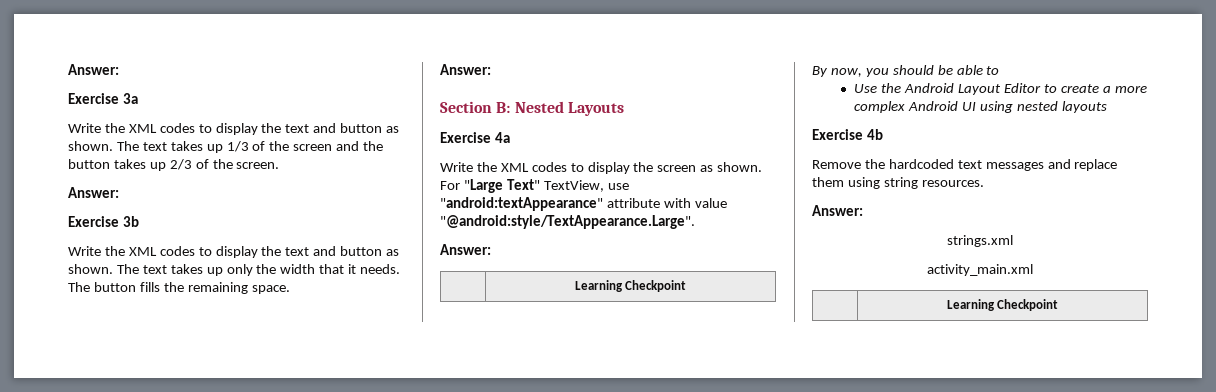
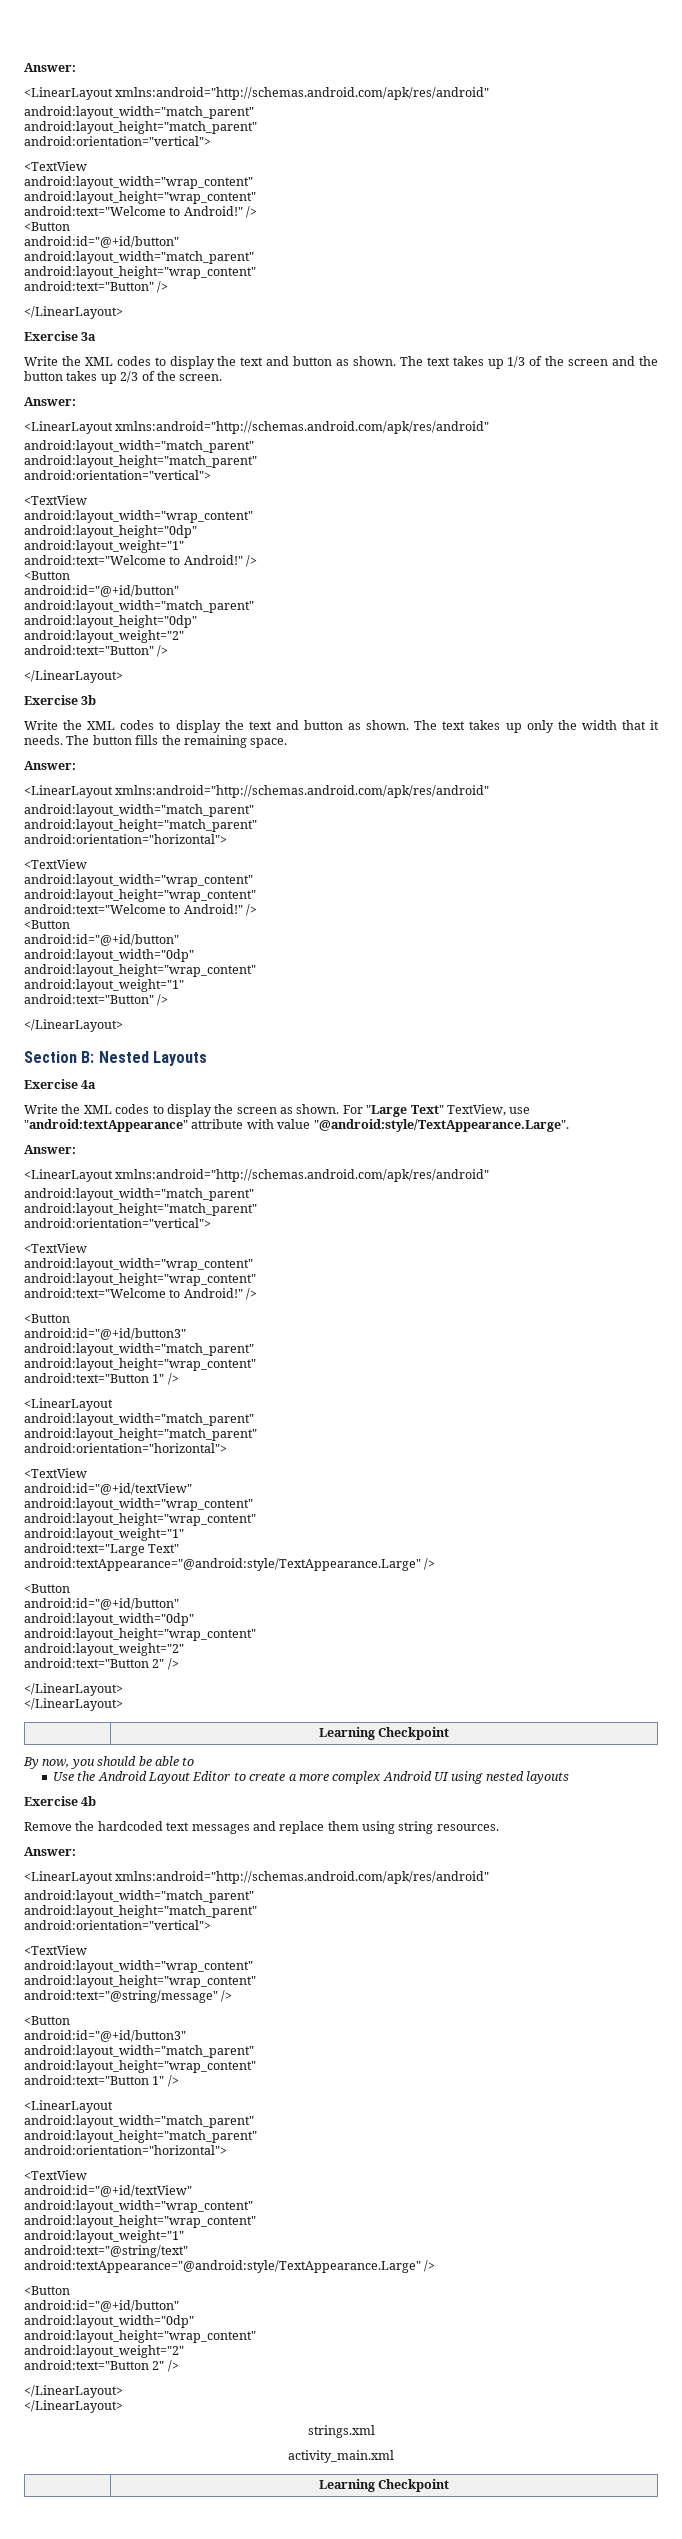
[68,64,119,75] Answer: -> [24,63,76,72] [24,87,490,100] [24,106,254,119] [24,121,257,134] [24,136,211,146] [24,161,87,171] [24,176,253,189] [24,191,256,204] [24,206,258,218] [24,222,70,231] [24,236,179,248] [24,251,254,264] [24,266,256,279] [24,281,169,293] [24,306,123,319] Answer: // <LinearLayout xmlns:android="http://schemas.android.com/apk/res/android" // android:layout_width="match_parent" // android:layout_height="match_parent" // android:orientation="vertical"> // <TextView // android:layout_width="wrap_content" // android:layout_height="wrap_content" // android:text="Welcome to Android!" /> // <Button // android:id="@+id/button" // android:layout_width="match_parent" // android:layout_height="wrap_content" // android:text="Button" /> // </LinearLayout>
(119, 192) none -> [24,421,490,434] [24,440,254,453] [24,455,257,468] [24,470,211,480] [24,495,87,505] [24,510,253,523] [24,525,197,538] [24,540,184,553] [24,555,258,567] [24,571,70,580] [24,585,179,597] [24,600,254,613] [24,615,197,628] [24,630,184,643] [24,645,169,657] [24,670,123,683] // <LinearLayout xmlns:android="http://schemas.android.com/apk/res/android" // android:layout_width="match_parent" // android:layout_height="match_parent" // android:orientation="vertical"> // <TextView // android:layout_width="wrap_content" // android:layout_height="0dp" // android:layout_weight="1" // android:text="Welcome to Android!" /> // <Button // android:id="@+id/button" // android:layout_width="match_parent" // android:layout_height="0dp" // android:layout_weight="2" // android:text="Button" /> // </LinearLayout>
(491, 69) none -> [24,785,490,798] [24,804,254,817] [24,819,257,832] [24,834,227,844] [24,859,87,869] [24,874,253,887] [24,889,256,902] [24,904,258,916] [24,920,70,929] [24,934,179,946] [24,949,194,962] [24,964,256,977] [24,979,184,992] [24,994,169,1006] [24,1019,123,1032] // <LinearLayout xmlns:android="http://schemas.android.com/apk/res/android" // android:layout_width="match_parent" // android:layout_height="match_parent" // android:orientation="horizontal"> // <TextView // android:layout_width="wrap_content" // android:layout_height="wrap_content" // android:text="Welcome to Android!" /> // <Button // android:id="@+id/button" // android:layout_width="0dp" // android:layout_height="wrap_content" // android:layout_weight="1" // android:text="Button" /> // </LinearLayout>
(491, 249) none -> [24,1169,490,1182] [24,1188,254,1201] [24,1203,257,1216] [24,1218,211,1228] [24,1243,87,1253] [24,1258,253,1271] [24,1273,256,1286] [24,1288,258,1300] [24,1314,70,1323] [24,1328,186,1340] [24,1343,254,1356] [24,1358,256,1371] [24,1373,179,1385] [24,1398,113,1411] [24,1413,254,1426] [24,1428,257,1441] [24,1443,227,1453] [24,1468,87,1478] [24,1483,192,1495] [24,1498,253,1511] [24,1513,256,1526] [24,1528,184,1541] [24,1543,180,1556] [24,1558,436,1571] [24,1584,70,1593] [24,1598,179,1610] [24,1613,194,1626] [24,1628,256,1641] [24,1643,184,1656] [24,1658,179,1670] [24,1683,123,1696] [24,1698,123,1711] // <LinearLayout xmlns:android="http://schemas.android.com/apk/res/android" // android:layout_width="match_parent" // android:layout_height="match_parent" // android:orientation="vertical"> // <TextView // android:layout_width="wrap_content" // android:layout_height="wrap_content" // android:text="Welcome to Android!" /> // <Button // android:id="@+id/button3" // android:layout_width="match_parent" // android:layout_height="wrap_content" // android:text="Button 1" /> // <LinearLayout // android:layout_width="match_parent" // android:layout_height="match_parent" // android:orientation="horizontal"> // <TextView // android:id="@+id/textView" // android:layout_width="wrap_content" // android:layout_height="wrap_content" // android:layout_weight="1" // android:text="Large Text" // android:textAppearance="@android:style/TextAppearance.Large" /> // <Button // android:id="@+id/button" // android:layout_width="0dp" // android:layout_height="wrap_content" // android:layout_weight="2" // android:text="Button 2" /> // </LinearLayout> // </LinearLayout>
(863, 210) none -> [24,1871,490,1884] [24,1890,254,1903] [24,1905,257,1918] [24,1920,211,1930] [24,1945,87,1955] [24,1960,253,1973] [24,1975,256,1988] [24,1990,233,2003] [24,2016,70,2025] [24,2030,186,2042] [24,2045,254,2058] [24,2060,256,2073] [24,2075,179,2087] [24,2100,113,2113] [24,2115,254,2128] [24,2130,257,2143] [24,2145,227,2155] [24,2170,87,2180] [24,2185,192,2197] [24,2200,253,2213] [24,2215,256,2228] [24,2230,184,2243] [24,2245,188,2258] [24,2260,436,2273] [24,2286,70,2295] [24,2300,179,2312] [24,2315,194,2328] [24,2330,256,2343] [24,2345,184,2358] [24,2360,179,2372] [24,2385,123,2398] [24,2400,123,2413] // <LinearLayout xmlns:android="http://schemas.android.com/apk/res/android" // android:layout_width="match_parent" // android:layout_height="match_parent" // android:orientation="vertical"> // <TextView // android:layout_width="wrap_content" // android:layout_height="wrap_content" // android:text="@string/message" /> // <Button // android:id="@+id/button3" // android:layout_width="match_parent" // android:layout_height="wrap_content" // android:text="Button 1" /> // <LinearLayout // android:layout_width="match_parent" // android:layout_height="match_parent" // android:orientation="horizontal"> // <TextView // android:id="@+id/textView" // android:layout_width="wrap_content" // android:layout_height="wrap_content" // android:layout_weight="1" // android:text="@string/text" // android:textAppearance="@android:style/TextAppearance.Large" /> // <Button // android:id="@+id/button" // android:layout_width="0dp" // android:layout_height="wrap_content" // android:layout_weight="2" // android:text="Button 2" /> // </LinearLayout> // </LinearLayout>

